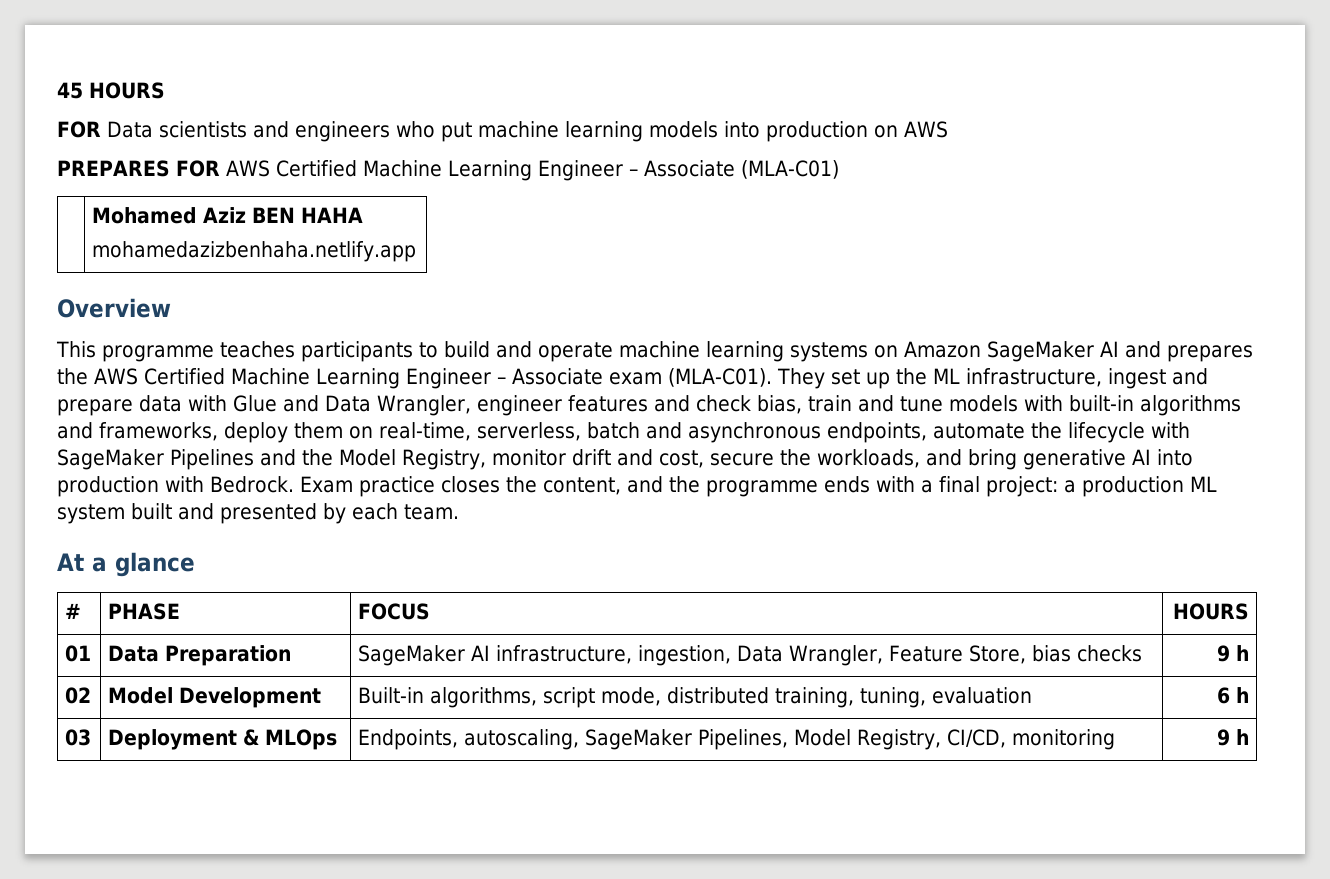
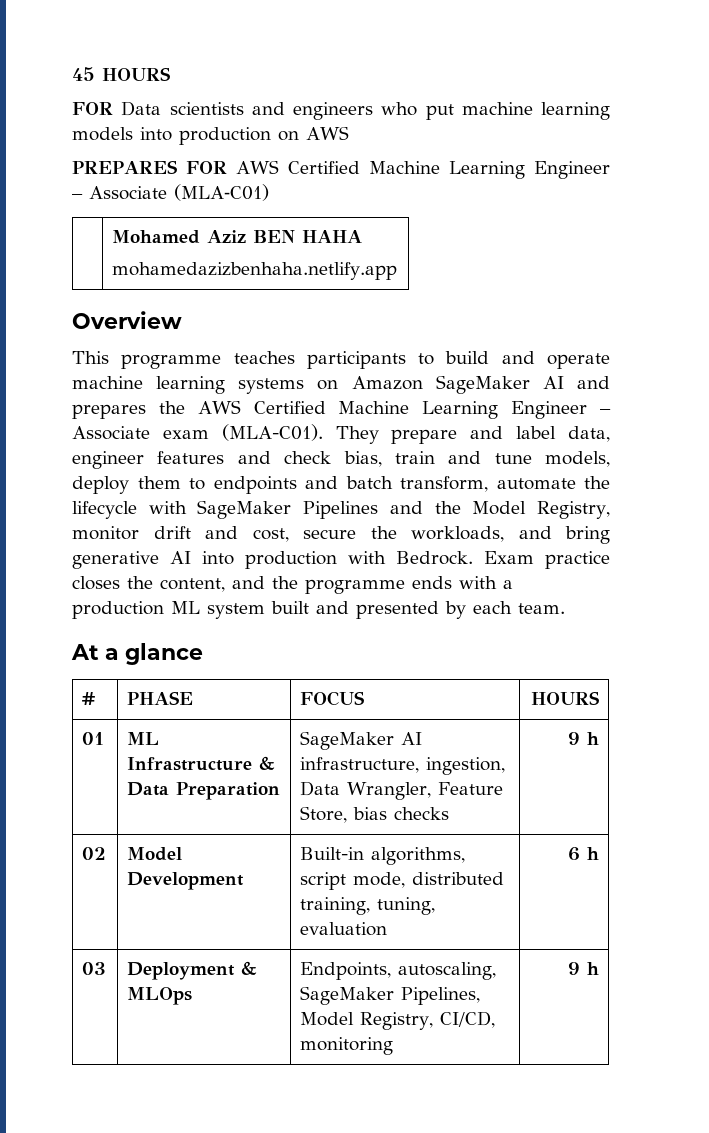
[830,368,1208,389] [57,395,471,416] set up the ML infrastructure, ingest and prepare data with Glue and Data Wrangler, -> [391,426,610,444] prepare and label data,
[948,395,1241,416] [57,422,927,443] models with built-in algorithms and frameworks, deploy them on real-time, serverless, batch and asynchronous endpoints, -> [545,451,610,467] [72,476,488,494] models, deploy them to endpoints and batch transform,
[939,476,1076,497] final project: a -> (513, 584) none
(92, 653) none -> [127,732,160,745] [127,756,276,771] ML Infrastructure &

